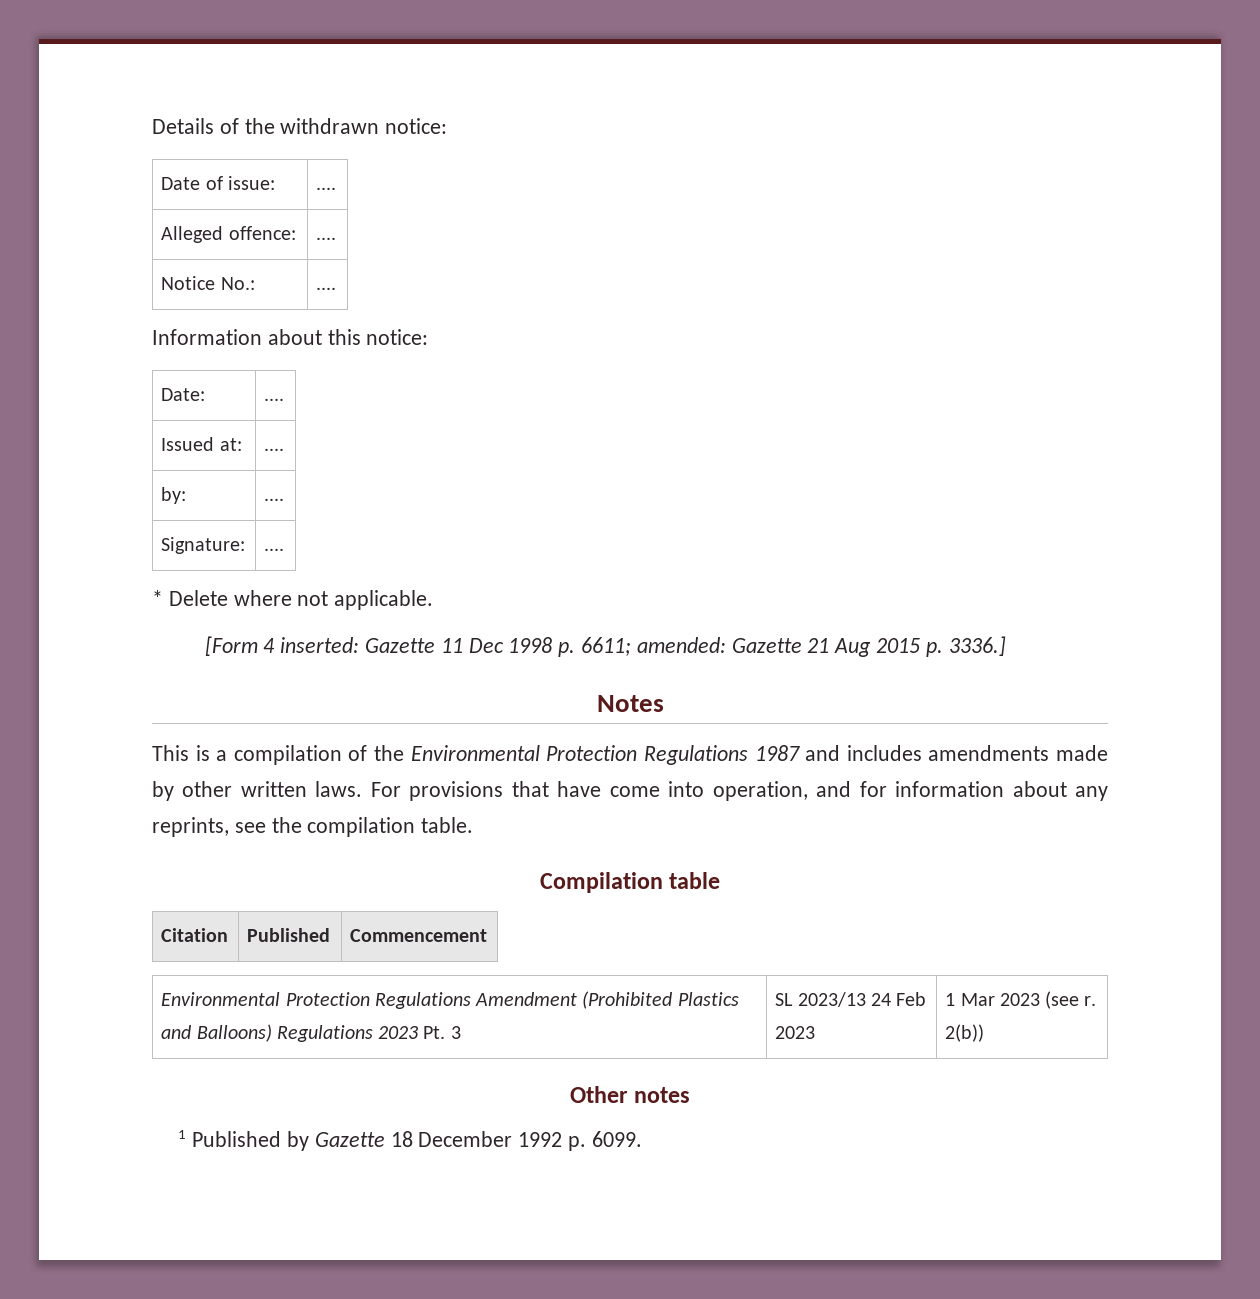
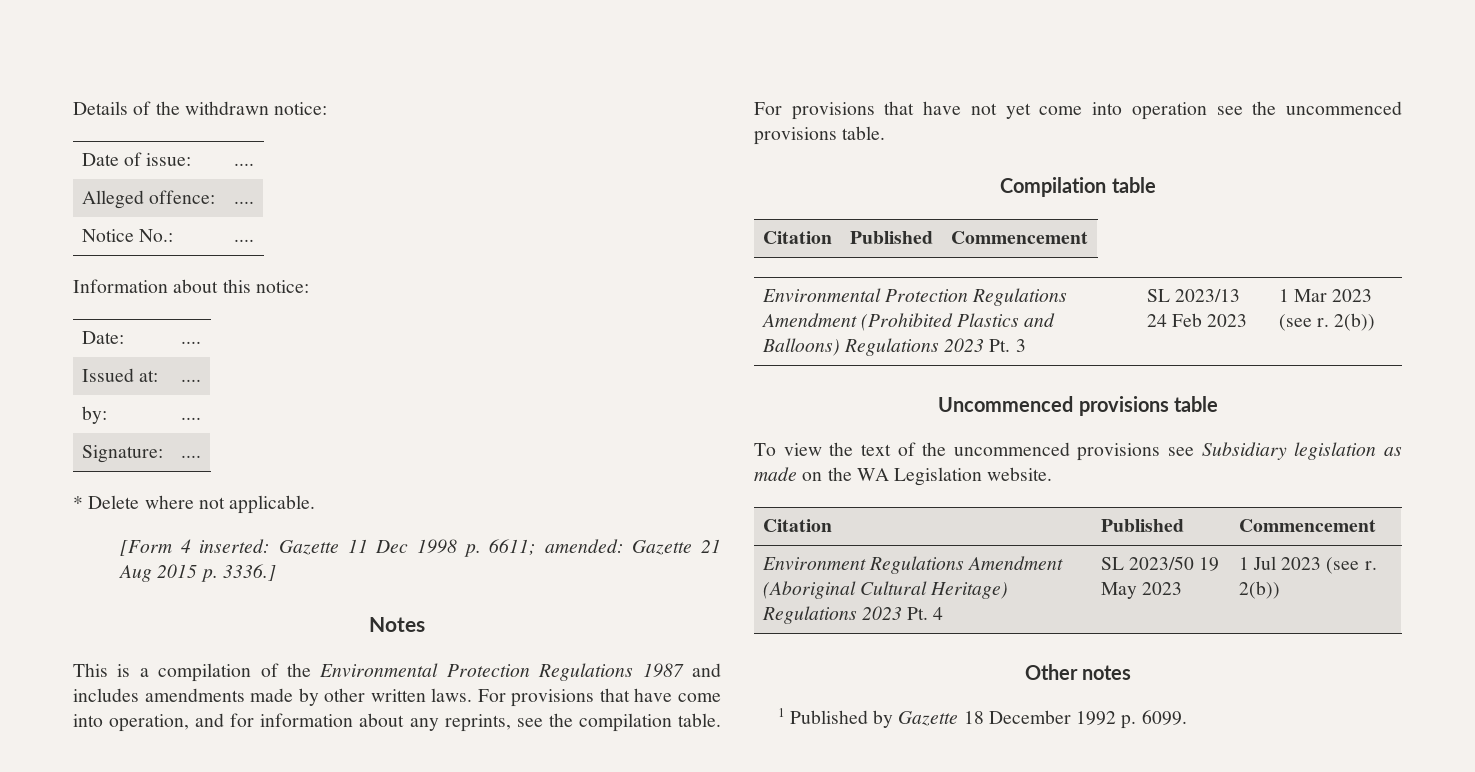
(474, 825) none -> [754,101,1402,120] [754,126,886,145] For provisions that have not yet come into operation see the uncommenced provisions table.
(985, 1033) none -> [938,396,1218,416] [754,442,1402,461] [754,467,1053,486] [762,519,832,532] [1100,519,1184,532] [1238,519,1376,532] [761,556,1064,574] [762,581,1009,599] [761,606,944,624] [1100,556,1220,571] [1100,582,1182,599] [1238,556,1377,574] [1238,581,1280,599] // Uncommenced provisions table // To view the text of the uncommenced provisions see Subsidiary legislation as made on the WA Legislation website. // Citation | Published | Commencement // Environment Regulations Amendment (Aboriginal Cultural Heritage) Regulations 2023 Pt. 4 | SL 2023/50 19 May 2023 | 1 Jul 2023 (see r. 2(b))

